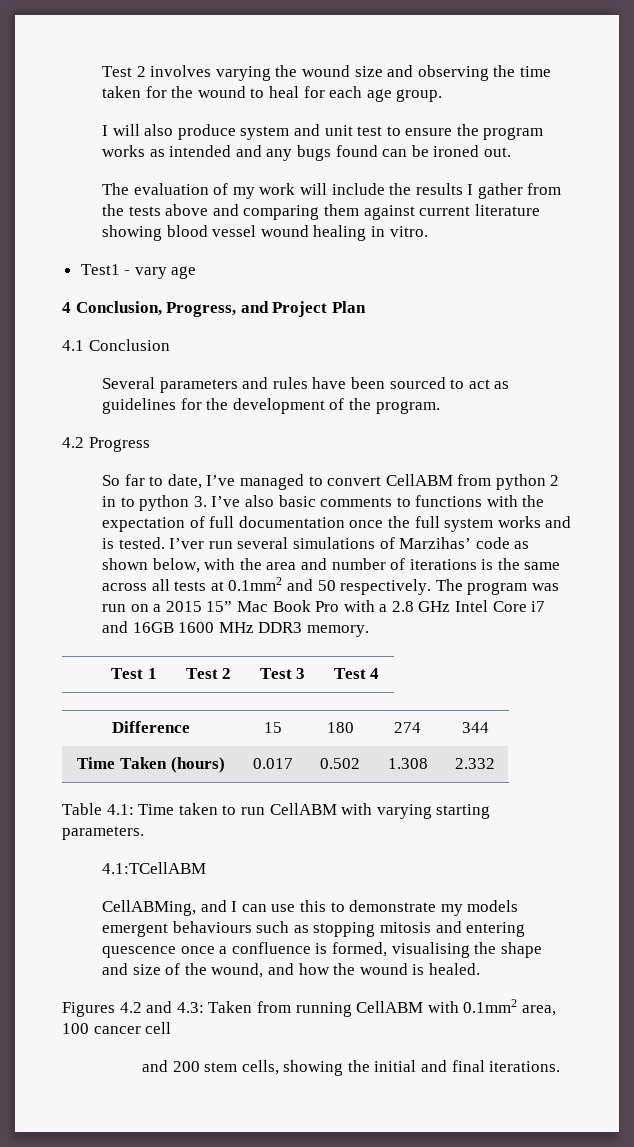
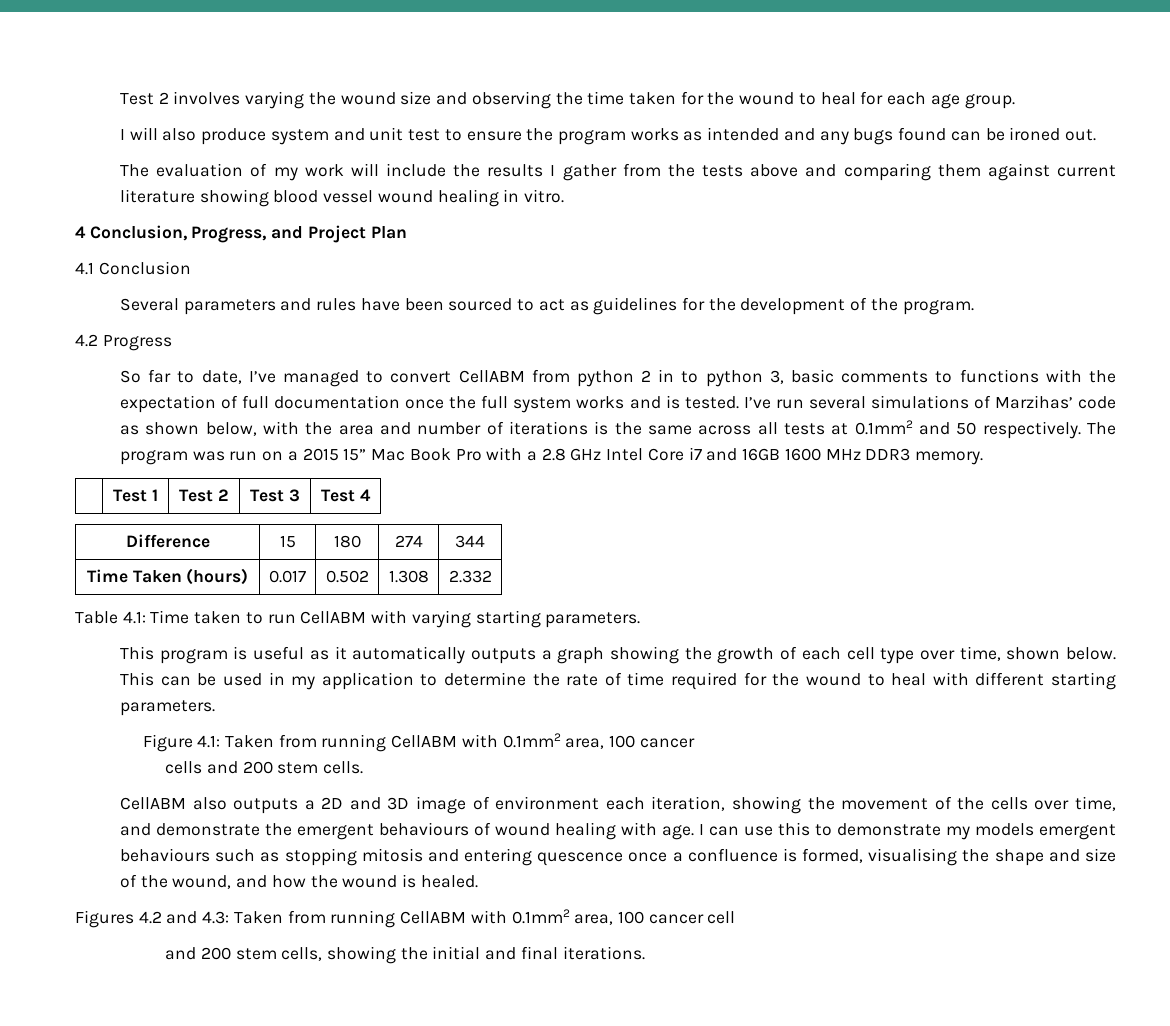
[80,264,197,279] // Test1 - vary age -> (565, 196) none
[193,495,274,507] 3. I’ve also -> [769,370,784,384] 3,
[169,538,205,549] I’ver -> [743,397,771,409] I’ve
[101,862,206,874] [101,900,227,916] 4.1:TCellABM // CellABMing, and -> [120,646,1116,664] [120,672,1116,690] [120,700,216,716] [142,733,695,752] [165,761,363,774] [120,796,1117,814] [120,822,695,840] This program is useful as it automatically outputs a graph showing the growth of each cell type over time, shown below. This can be used in my application to determine the rate of time required for the wound to heal with different starting parameters. // Figure 4.1: Taken from running CellABM with 0.1mm2 area, 100 cancer // cells and 200 stem cells. // CellABM also outputs a 2D and 3D image of environment each iteration, showing the movement of the cells over time, and demonstrate the emergent behaviours of wound healing with age.

